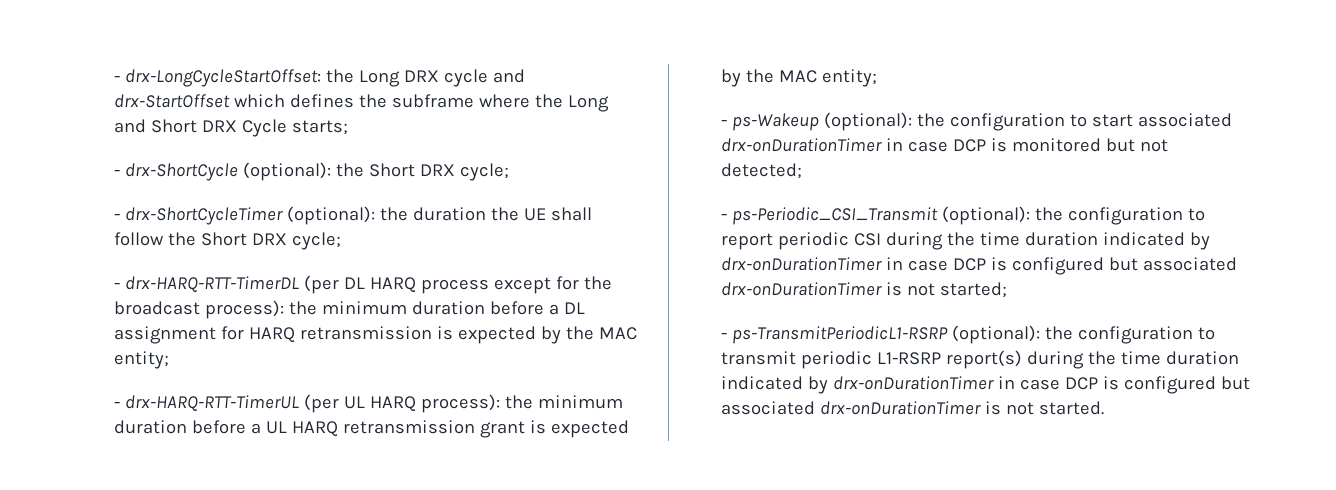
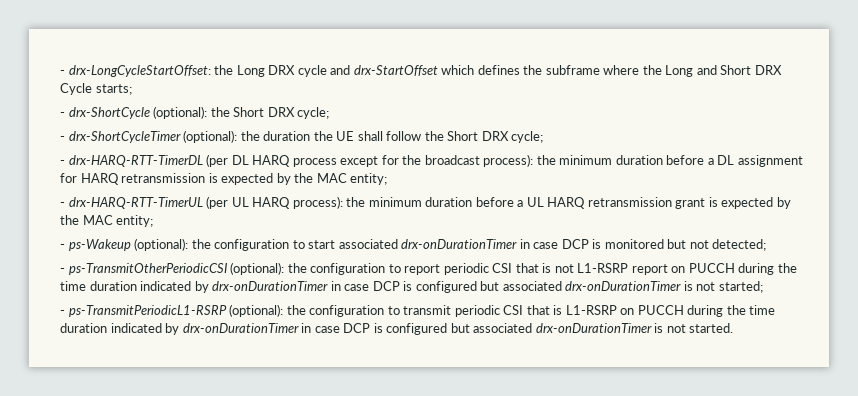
[732,207,939,225] ps-Periodic_CSI_Transmit -> [68,263,227,275] ps-TransmitOtherPeriodicCSI
(882, 239) none -> [515,263,735,275] that is not L1-RSRP report on PUCCH
[877,350,1023,369] L1-RSRP report(s) -> [503,305,684,315] CSI that is L1-RSRP on PUCCH

